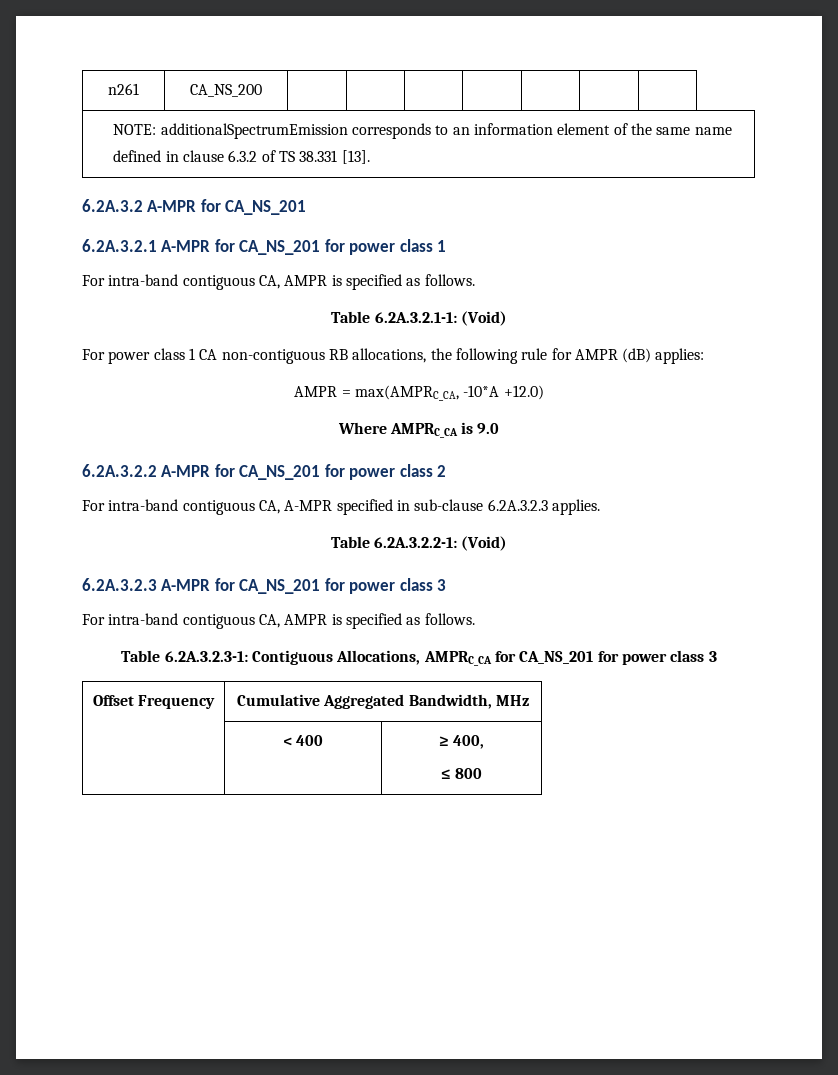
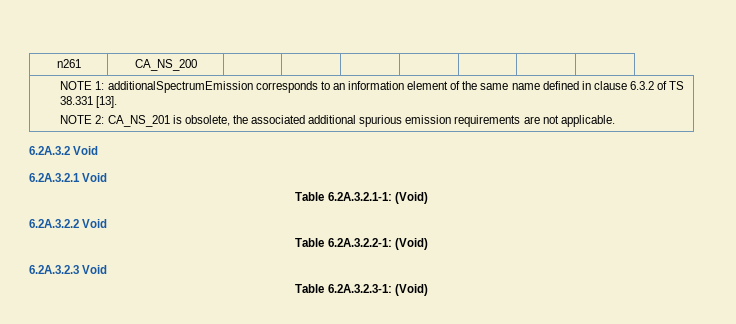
[113,124,157,135] NOTE: -> [60,81,105,90] NOTE 1:
[82,199,307,215] [82,239,447,255] [82,274,475,290] [331,311,507,326] [82,348,705,364] [294,385,544,401] [337,422,500,438] [82,464,447,480] [82,499,600,515] [330,536,508,551] [82,578,447,594] [82,613,475,629] [121,650,717,666] [92,695,216,709] [237,694,529,709] [282,735,324,746] [439,735,484,749] [441,768,482,779] // 6.2A.3.2 A-MPR for CA_NS_201 // 6.2A.3.2.1 A-MPR for CA_NS_201 for power class 1 // For intra-band contiguous CA, AMPR is specified as follows. // Table 6.2A.3.2.1-1: (Void) // For power class 1 CA non-contiguous RB allocations, the following rule for AMPR (dB) applies: // AMPR = max(AMPRC_CA, -10*A +12.0) // Where AMPRC_CA is 9.0 // 6.2A.3.2.2 A-MPR for CA_NS_201 for power class 2 // For intra-band contiguous CA, A-MPR specified in sub-clause 6.2A.3.2.3 applies. // Table 6.2A.3.2.2-1: (Void) // 6.2A.3.2.3 A-MPR for CA_NS_201 for power class 3 // For intra-band contiguous CA, AMPR is specified as follows. // Table 6.2A.3.2.3-1: Contiguous Allocations, AMPRC_CA for CA_NS_201 for power class 3 // Offset Frequency | Cumulative Aggregated Bandwidth, MHz // | < 400 | ≥ 400, // ≤ 800 -> [60,115,615,127] [29,146,99,155] [29,173,108,182] [295,192,428,204] [29,219,108,228] [295,238,428,250] [29,265,108,274] [295,284,428,296] // NOTE 2: CA_NS_201 is obsolete, the associated additional spurious emission requirements are not applicable. // 6.2A.3.2 Void // 6.2A.3.2.1 Void // Table 6.2A.3.2.1-1: (Void) // 6.2A.3.2.2 Void // Table 6.2A.3.2.2-1: (Void) // 6.2A.3.2.3 Void // Table 6.2A.3.2.3-1: (Void)

